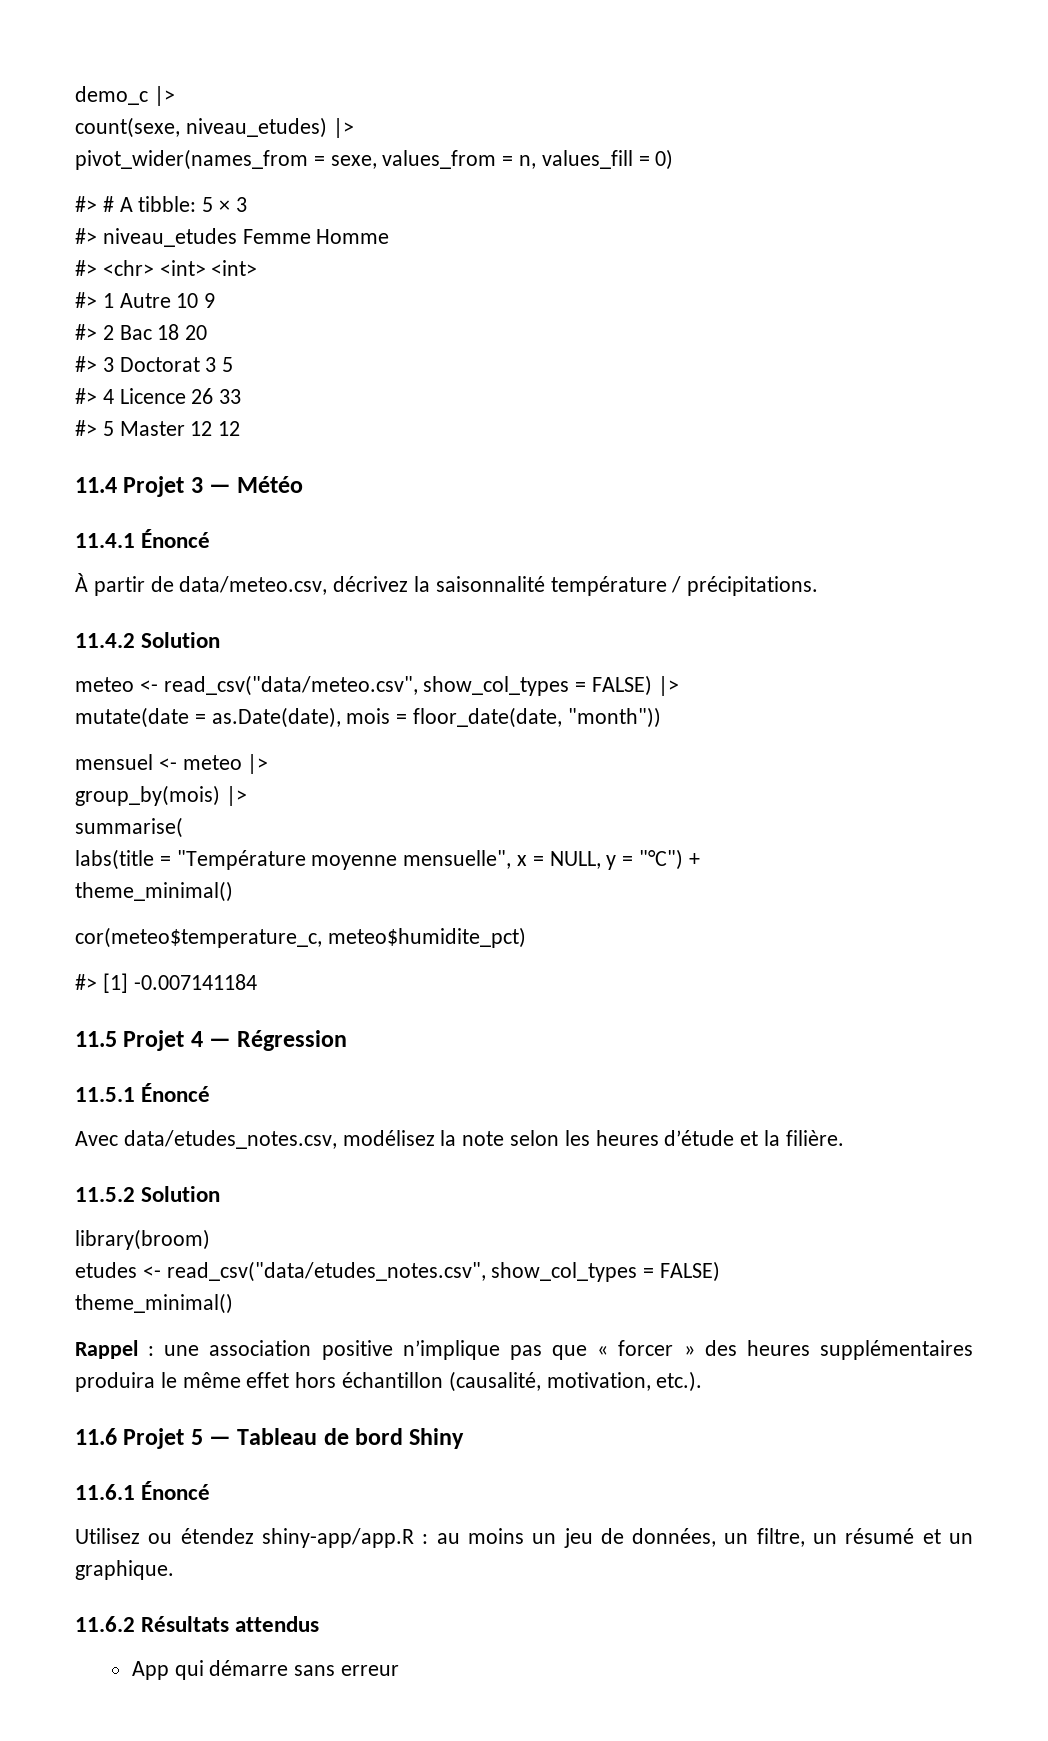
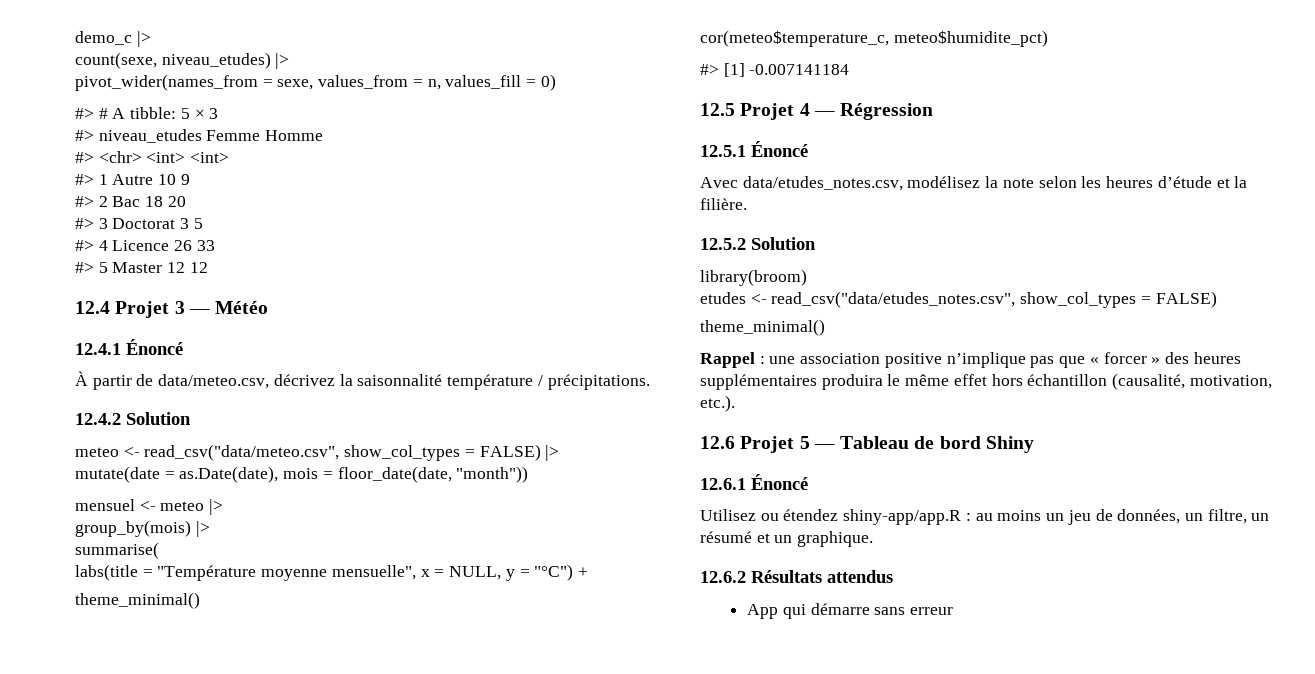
[75,477,117,493] 11.4 -> [75,301,110,314] 12.4
[75,533,135,548] 11.4.1 -> [75,343,121,355] 12.4.1
[75,633,135,648] 11.4.2 -> [75,413,121,425] 12.4.2
[75,1031,117,1047] 11.5 -> [700,103,735,116] 12.5
[75,1087,135,1102] 11.5.1 -> [700,145,746,157] 12.5.1
[75,1187,135,1202] 11.5.2 -> [700,238,746,250] 12.5.2
[75,1428,117,1445] 11.6 -> [700,436,735,449] 12.6
[75,1484,135,1500] 11.6.1 -> [700,478,746,490] 12.6.1
[75,1616,135,1632] 11.6.2 -> [700,571,746,583] 12.6.2

